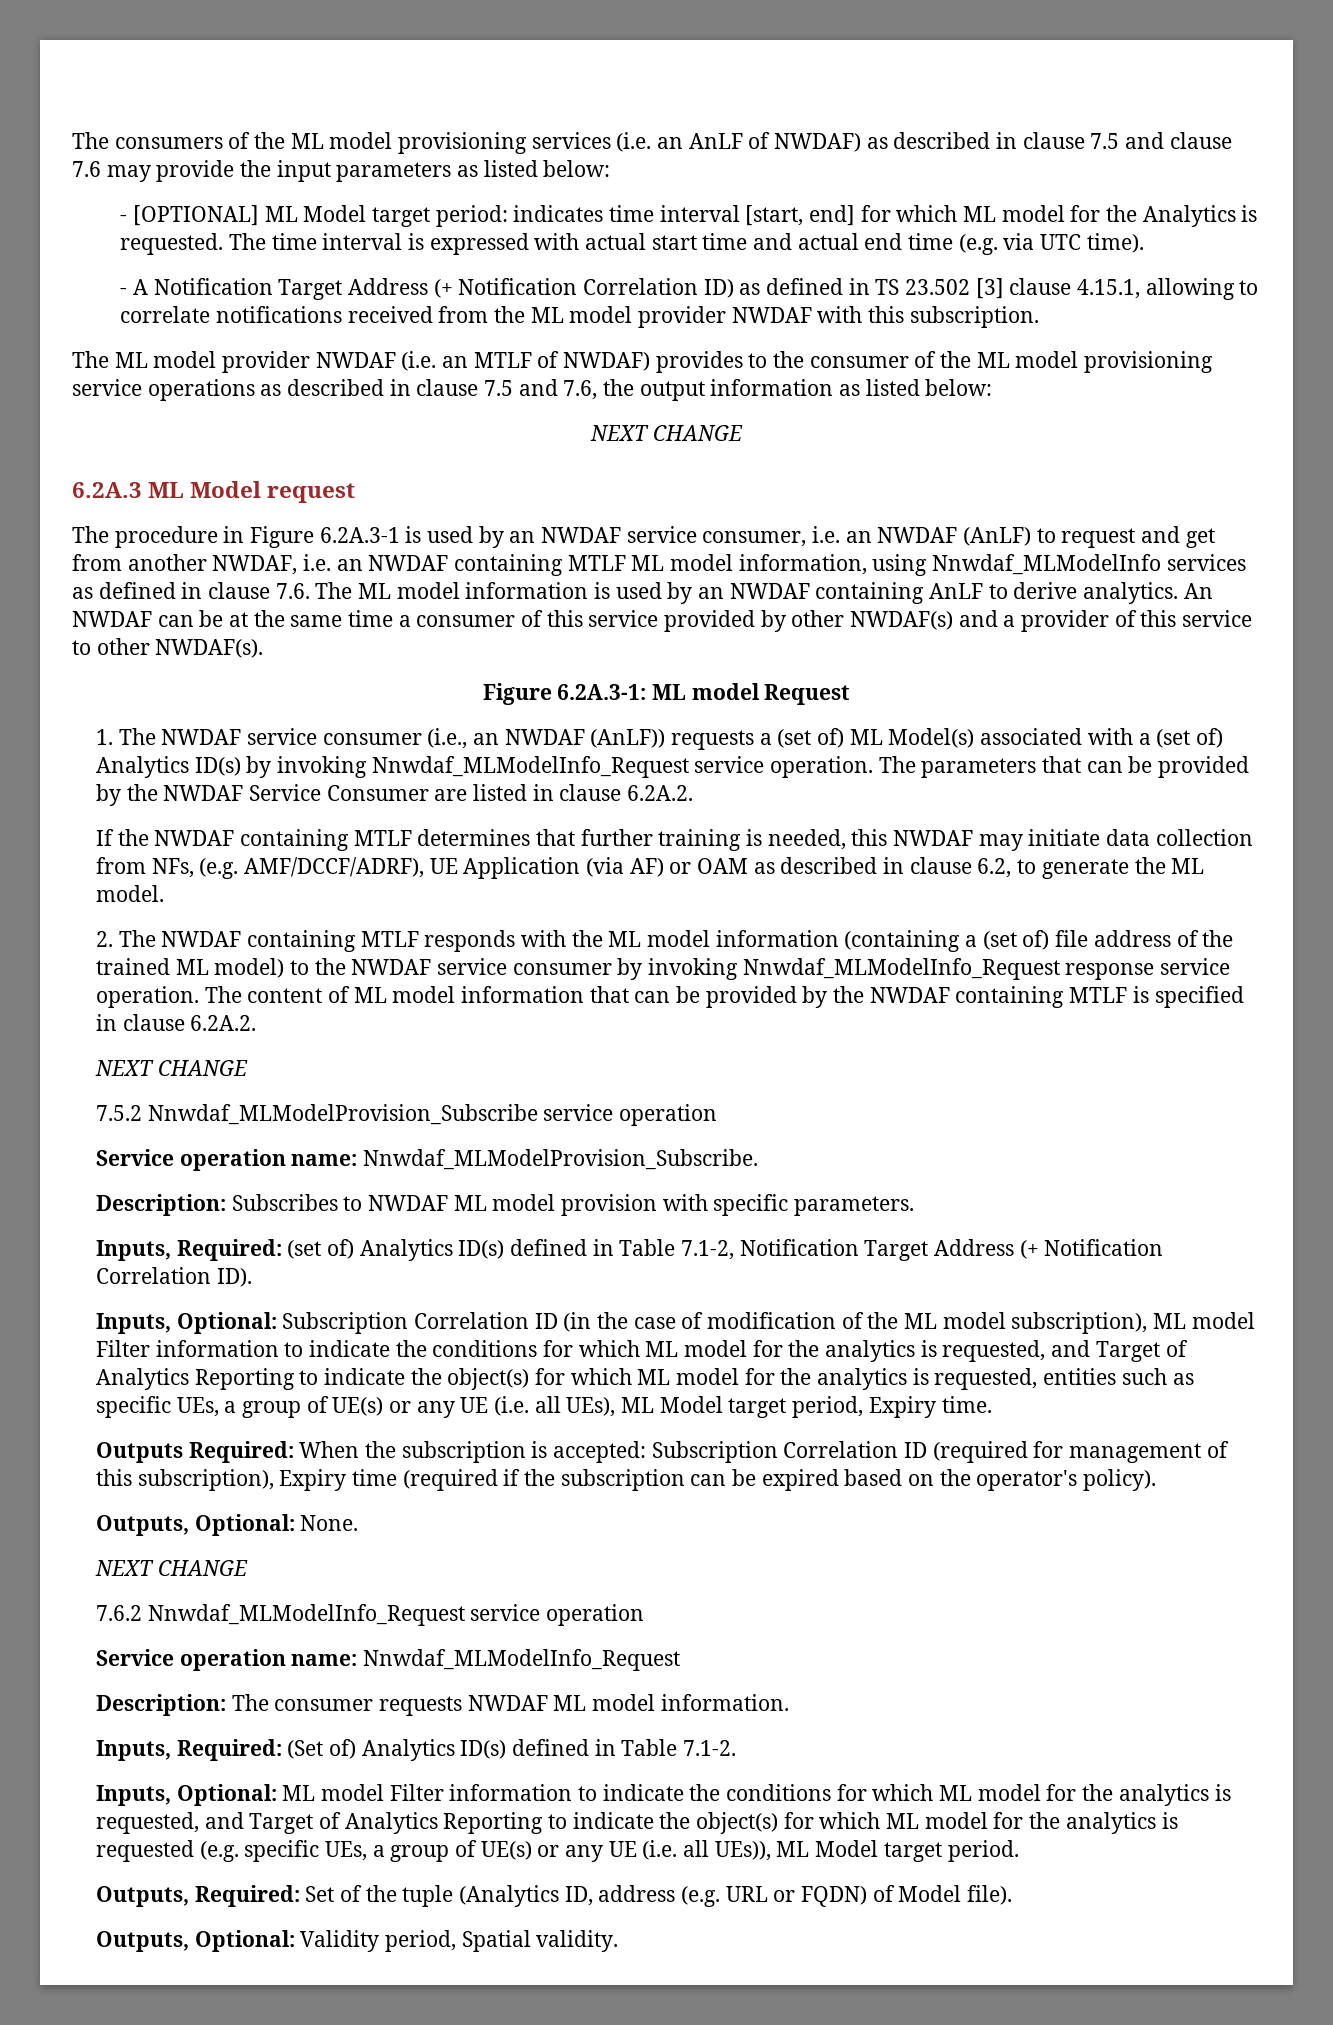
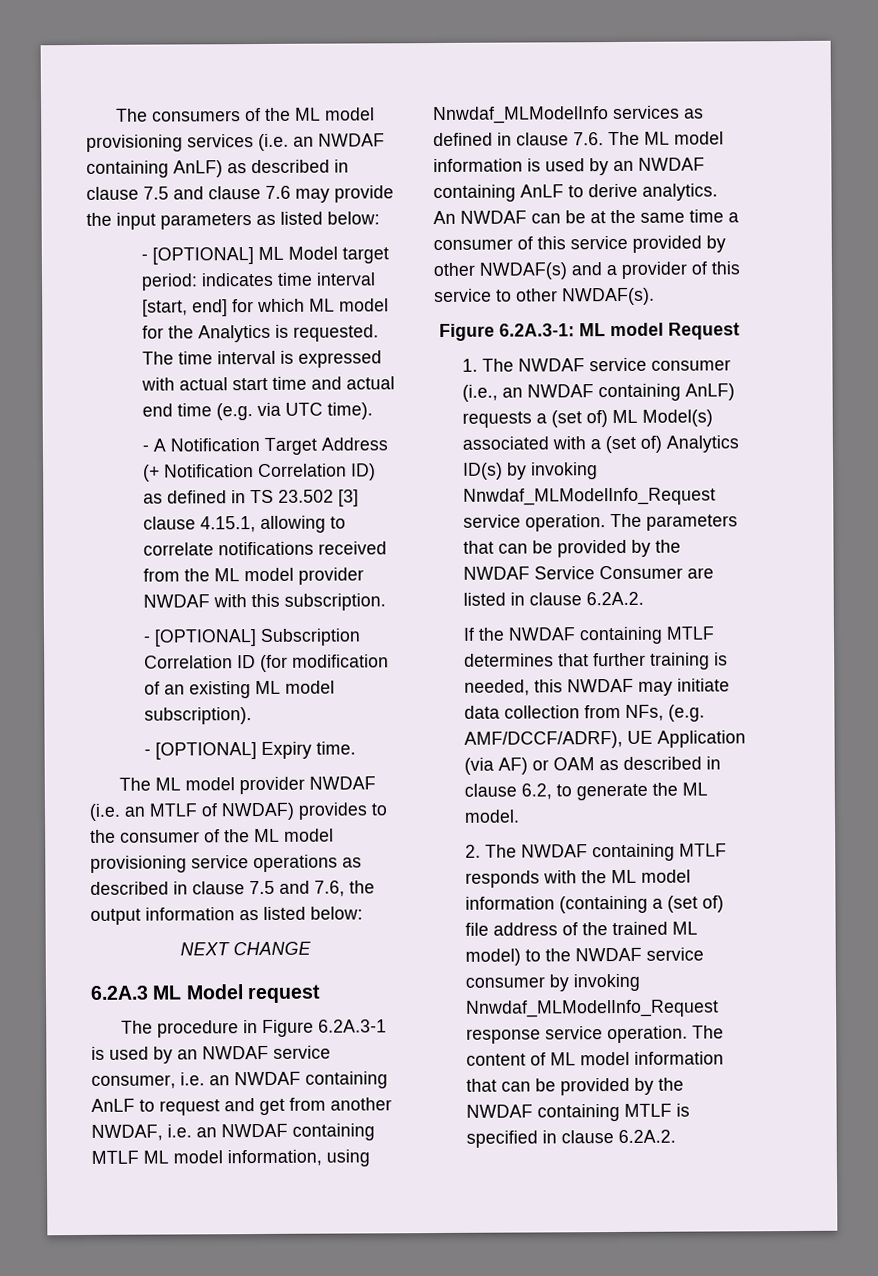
[688,132,862,152] AnLF of NWDAF) -> [318,133,385,147] [86,160,223,178] NWDAF containing AnLF)
(1039, 317) none -> [143,628,362,647] [144,654,390,672] [144,680,336,699] [144,707,253,725] [144,741,357,760] // - [OPTIONAL] Subscription Correlation ID (for modification of an existing ML model subscription). // - [OPTIONAL] Expiry time.
[963,527,1032,546] (AnLF) -> [305,1071,388,1089] [91,1098,135,1112] containing AnLF
[590,729,666,748] (AnLF)) -> [597,383,735,402] containing AnLF)
[95,1060,248,1076] [96,1104,718,1126] [96,1149,759,1171] [96,1194,915,1216] [96,1239,1164,1261] [96,1267,252,1287] [96,1312,1255,1334] [96,1340,1188,1362] [96,1368,1194,1390] [96,1396,992,1418] [96,1441,1229,1463] [96,1469,1157,1491] [96,1514,359,1536] [95,1560,248,1576] [96,1604,645,1626] [96,1649,681,1671] [96,1694,789,1716] [96,1739,737,1761] [96,1784,1231,1806] [96,1812,1178,1834] [96,1840,1019,1862] [96,1885,1013,1907] [96,1930,619,1952] // NEXT CHANGE // 7.5.2 Nnwdaf_MLModelProvision_Subscribe service operation // Service operation name: Nnwdaf_MLModelProvision_Subscribe. // Description: Subscribes to NWDAF ML model provision with specific parameters. // Inputs, Required: (set of) Analytics ID(s) defined in Table 7.1-2, Notification Target Address (+ Notification Correlation ID). // Inputs, Optional: Subscription Correlation ID (in the case of modification of the ML model subscription), ML model Filter information to indicate the conditions for which ML model for the analytics is requested, and Target of Analytics Reporting to indicate the object(s) for which ML model for the analytics is requested, entities such as specific UEs, a group of UE(s) or any UE (i.e. all UEs), ML Model target period, Expiry time. // Outputs Required: When the subscription is accepted: Subscription Correlation ID (required for management of this subscription), Expiry time (required if the subscription can be expired based on the operator's policy). // Outputs, Optional: None. // NEXT CHANGE // 7.6.2 Nnwdaf_MLModelInfo_Request service operation // Service operation name: Nnwdaf_MLModelInfo_Request // Description: The consumer requests NWDAF ML model information. // Inputs, Required: (Set of) Analytics ID(s) defined in Table 7.1-2. // Inputs, Optional: ML model Filter information to indicate the conditions for which ML model for the analytics is requested, and Target of Analytics Reporting to indicate the object(s) for which ML model for the analytics is requested (e.g. specific UEs, a group of UE(s) or any UE (i.e. all UEs)), ML Model target period. // Outputs, Required: Set of the tuple (Analytics ID, address (e.g. URL or FQDN) of Model file). // Outputs, Optional: Validity period, Spatial validity. -> (676, 1136) none

